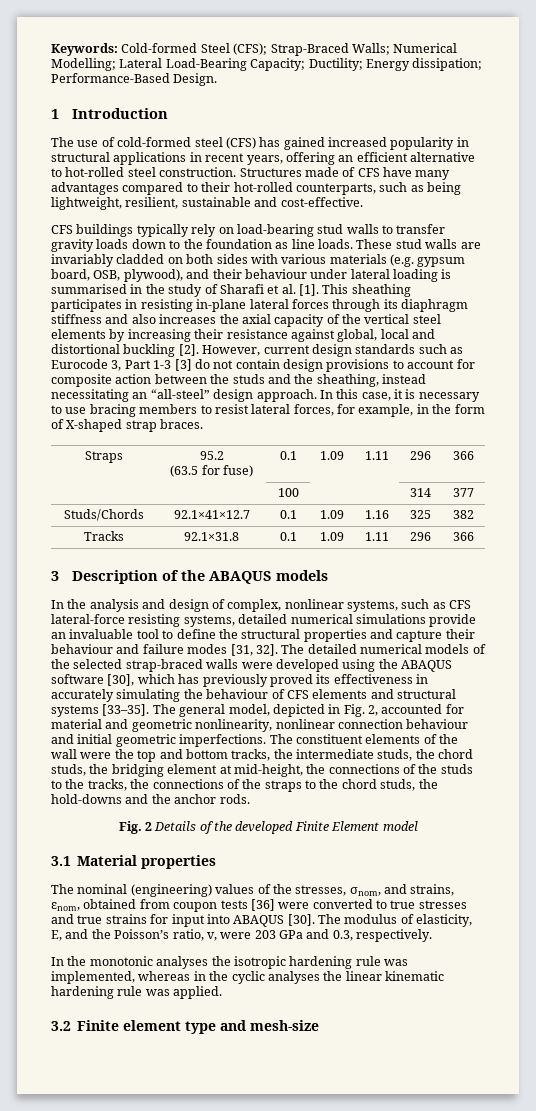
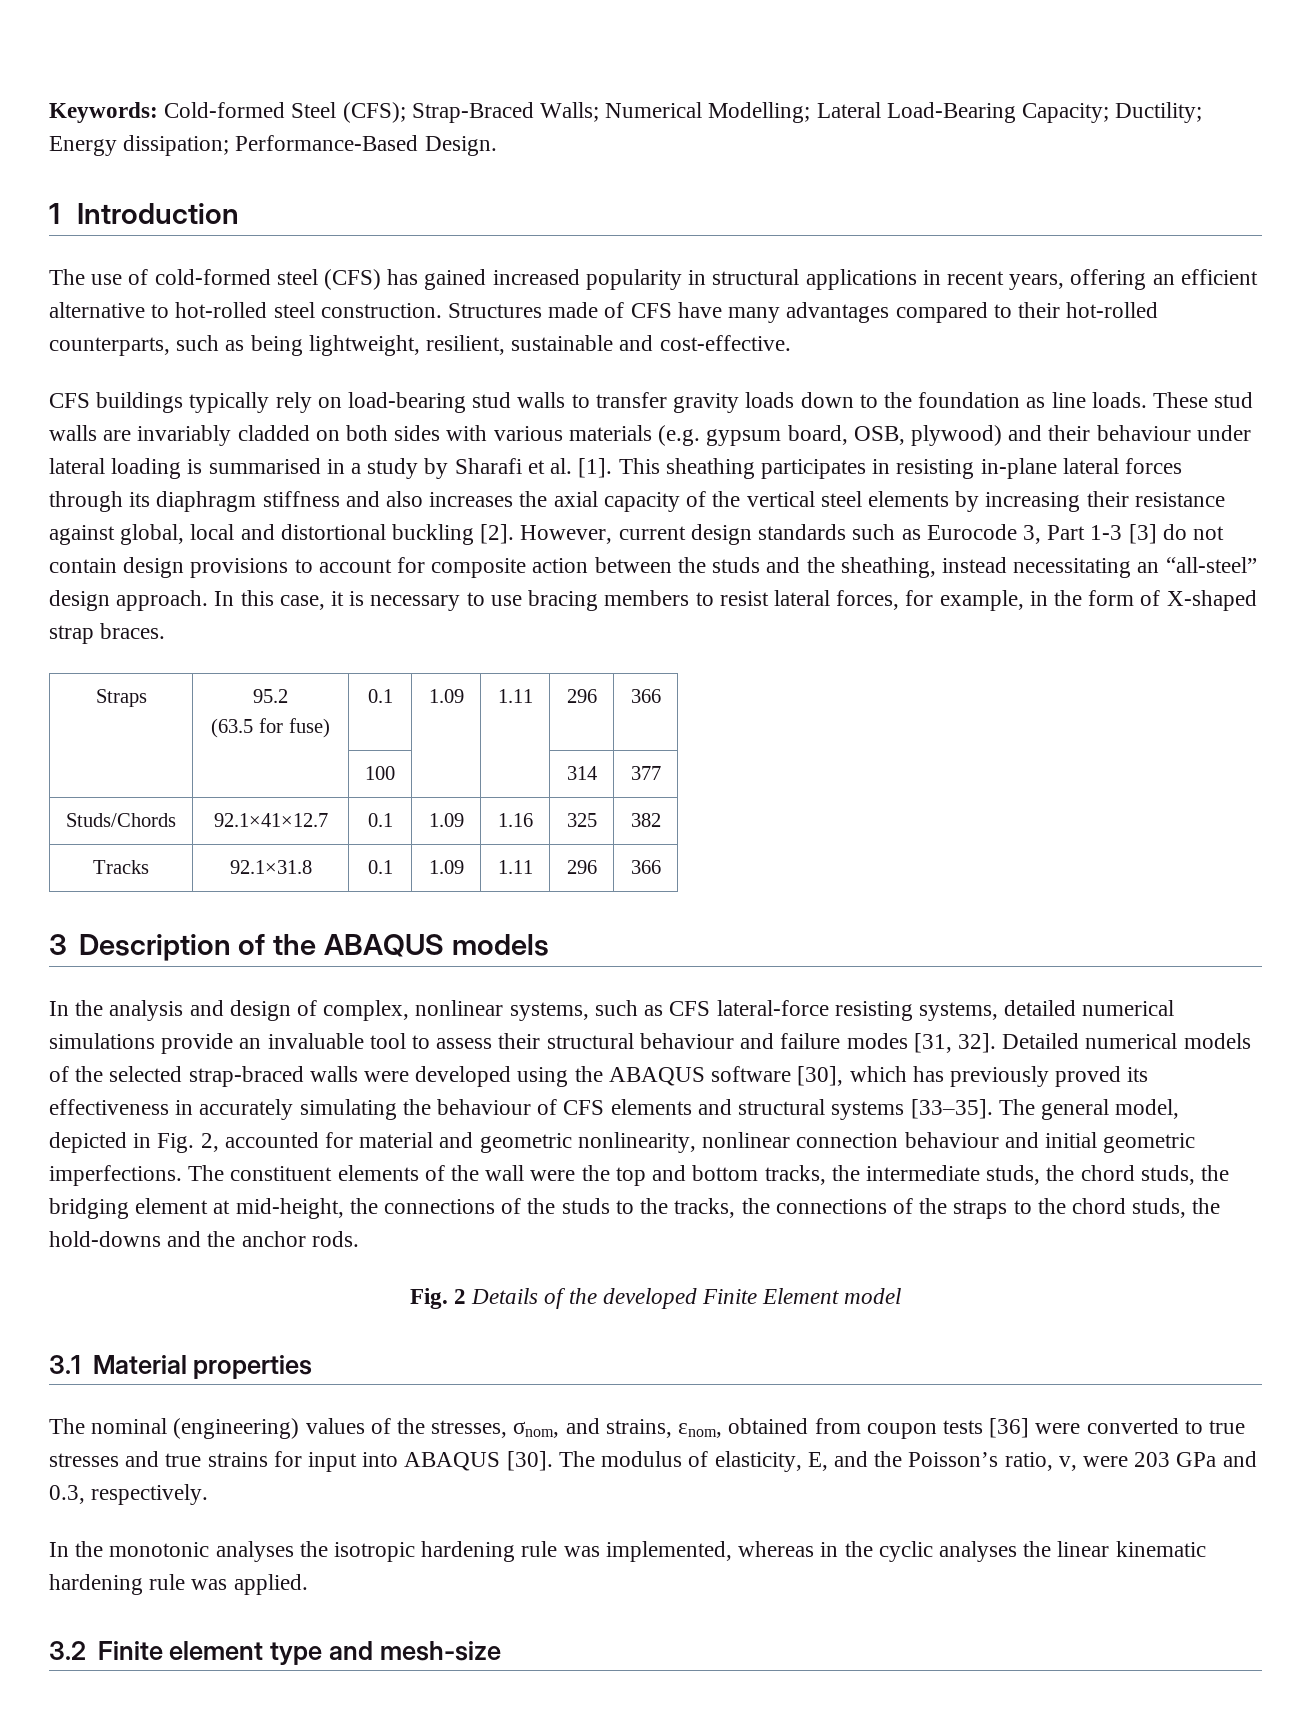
[123,269,183,282] plywood), -> [910,425,1002,446] plywood)
[145,284,218,297] the study of -> [351,458,449,479] a study by
[176,629,475,642] define the structural properties and capture their -> [436,1033,634,1049] assess their structural
[281,644,357,654] The detailed -> [1002,1033,1080,1049] Detailed

